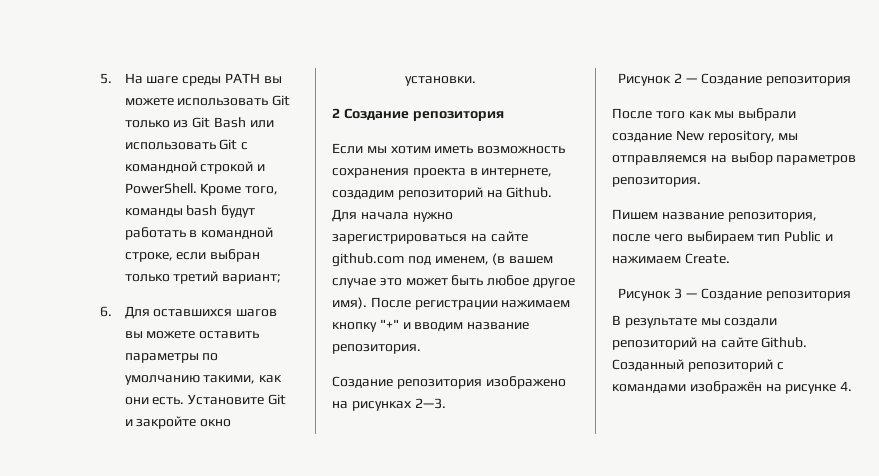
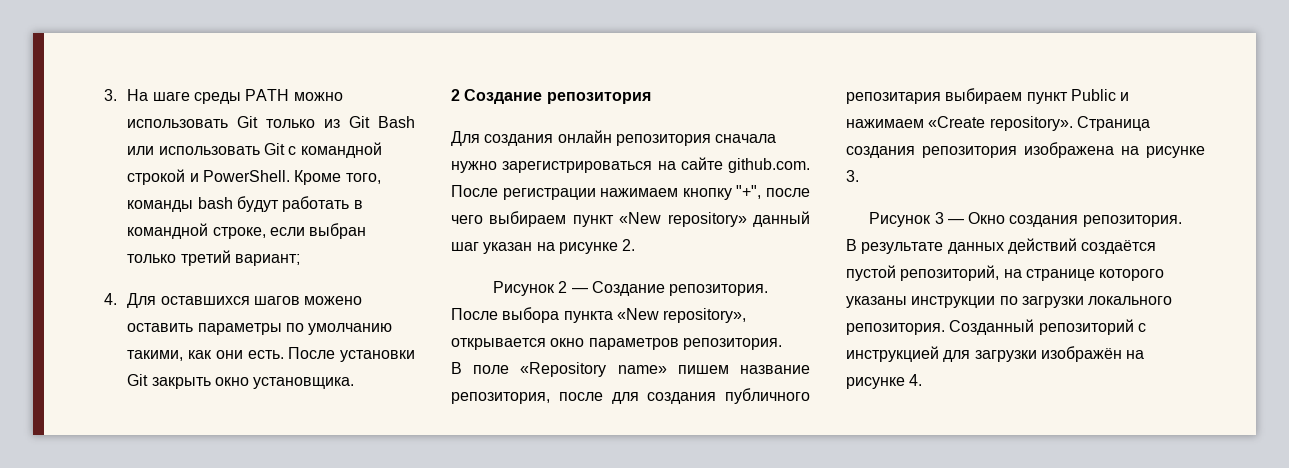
[100,73,113,84] 5. -> [103,89,117,101] 3.
[263,76,282,83] [124,98,174,106] вы можете -> [293,92,343,101] можно
[100,306,113,317] 6. -> [103,293,117,305] 4.
[124,331,196,339] вы можете -> [304,296,363,305] можено
[188,394,286,405] [124,416,232,429] [404,76,476,86] [332,108,504,121] [332,143,566,154] [332,168,553,178] [332,187,553,200] [332,209,453,222] [332,231,528,244] [332,253,554,267] [332,275,575,288] [332,297,571,310] [332,319,530,332] [332,344,421,354] [332,376,566,389] [332,398,446,411] Установите Git и закройте окно установки. // 2 Создание репозитория // Если мы хотим иметь возможность сохранения проекта в интернете, создадим репозиторий на Github. Для начала нужно зарегистрироваться на сайте github.com под именем, (в вашем случае это может быть любое другое имя). После регистрации нажимаем кнопку "+" и вводим название репозитория. // Создание репозитория изображено на рисунках 2—3. -> [288,347,415,362] [127,374,355,389] [451,89,651,104] [451,130,777,146] [451,157,810,173] [451,185,810,200] [451,211,810,227] [451,239,636,254] После установки Git закрыть окно установщика. // 2 Создание репозитория // Для создания онлайн репозитория сначала нужно зарегистрироваться на сайте github.com. После регистрации нажимаем кнопку "+", после чего выбираем пункт «New repository» данный шаг указан на рисунке 2.
[765,76,851,86] [612,108,797,121] [612,130,799,143] [612,152,857,165] [612,177,701,187] [612,209,817,222] [612,231,833,244] [612,253,730,264] репозитория // После того как мы выбрали создание New repository, мы отправляемся на выбор параметров репозитория. // Пишем название репозитория, после чего выбираем тип Public и нажимаем Create. -> [669,284,769,296] [451,307,747,323] [451,338,782,350] [451,362,810,377] [451,388,810,404] [846,88,1130,104] [846,116,1150,131] [846,142,1205,158] [846,170,859,182] репозитория. // После выбора пункта «New repository», открывается окно параметров репозитория. // В поле «Repository name» пишем название репозитория, после для создания публичного репозитария выбираем пункт Public и нажимаем «Create repository». Страница создания репозитория изображена на рисунке 3.
[700,288,851,301] Создание репозитория -> [968,212,1182,227] Окно создания репозитория.
[700,318,778,327] [612,337,808,350] [612,359,784,372] [612,384,686,393] мы создали репозиторий на сайте Github. Созданный репозиторий с командами -> [947,238,1157,254] [846,265,1165,281] [846,296,1173,308] [846,319,1146,335] [846,346,1037,362] данных действий создаётся пустой репозиторий, на странице которого указаны инструкции по загрузки локального репозитория. Созданный репозиторий с инструкцией для загрузки

